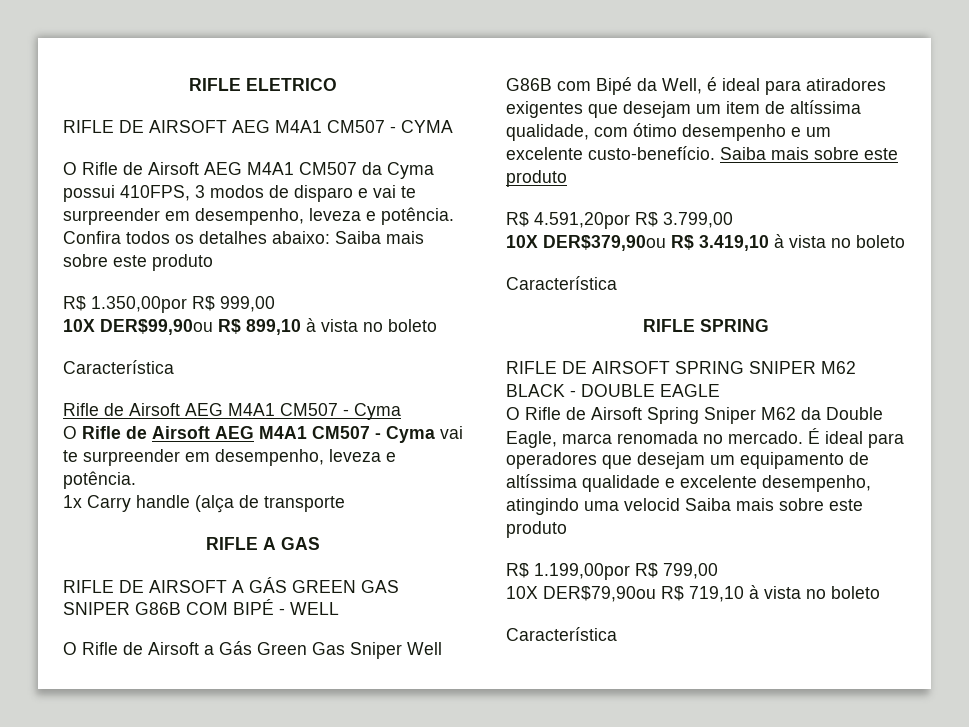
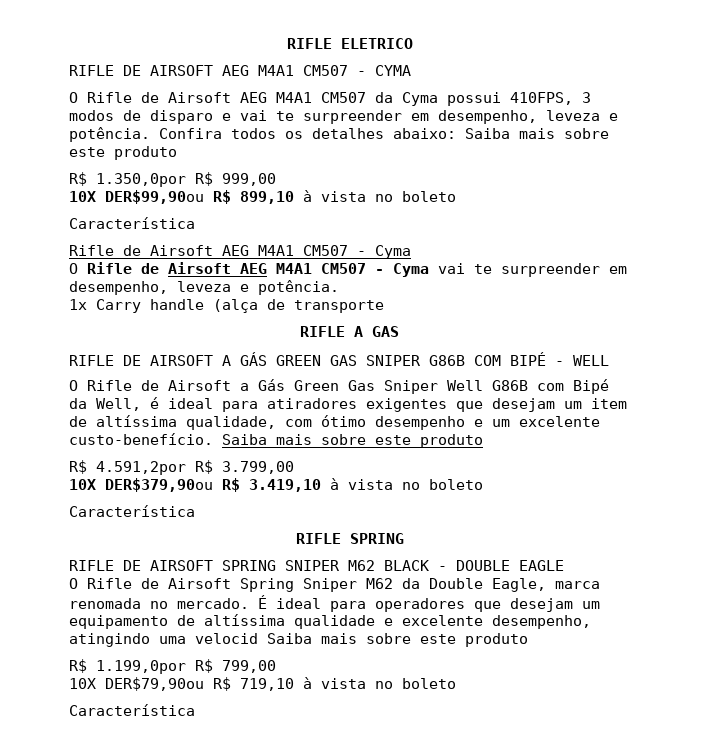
[91,296,187,313] 1.350,00por -> [96,173,186,187] 1.350,0por
[534,212,630,229] 4.591,20por -> [96,461,186,475] 4.591,2por
[534,563,630,580] 1.199,00por -> [96,660,186,674] 1.199,0por

